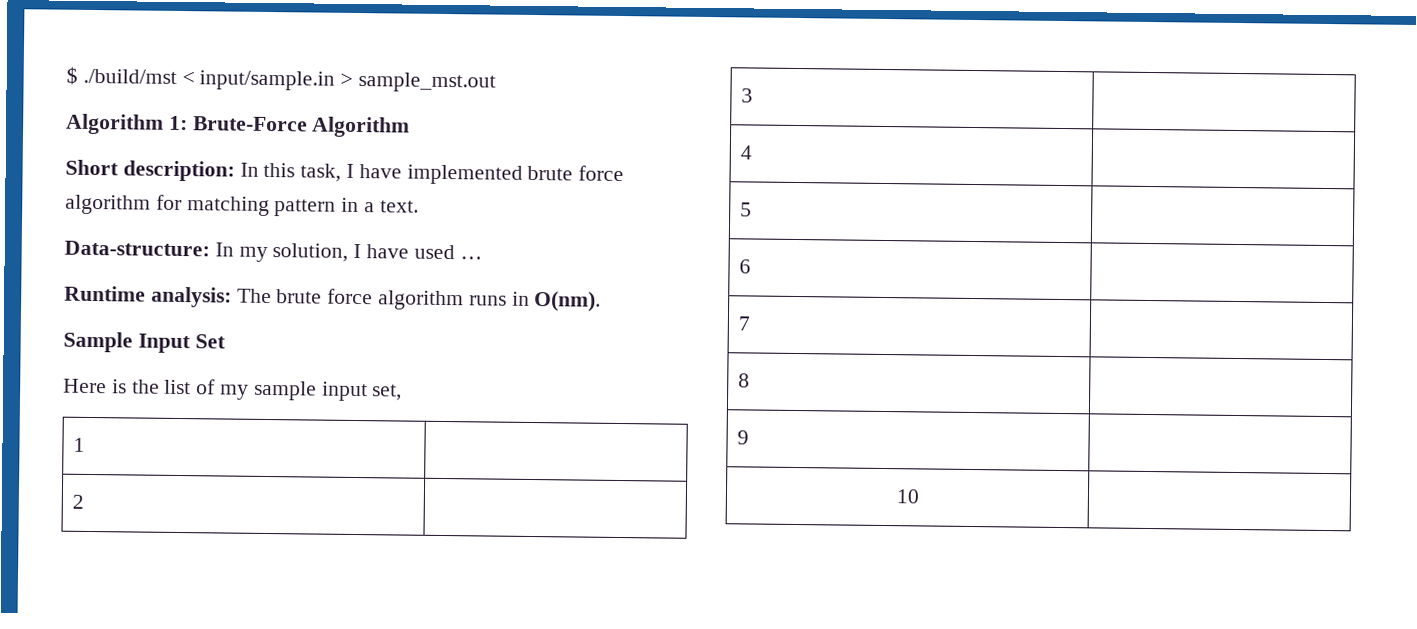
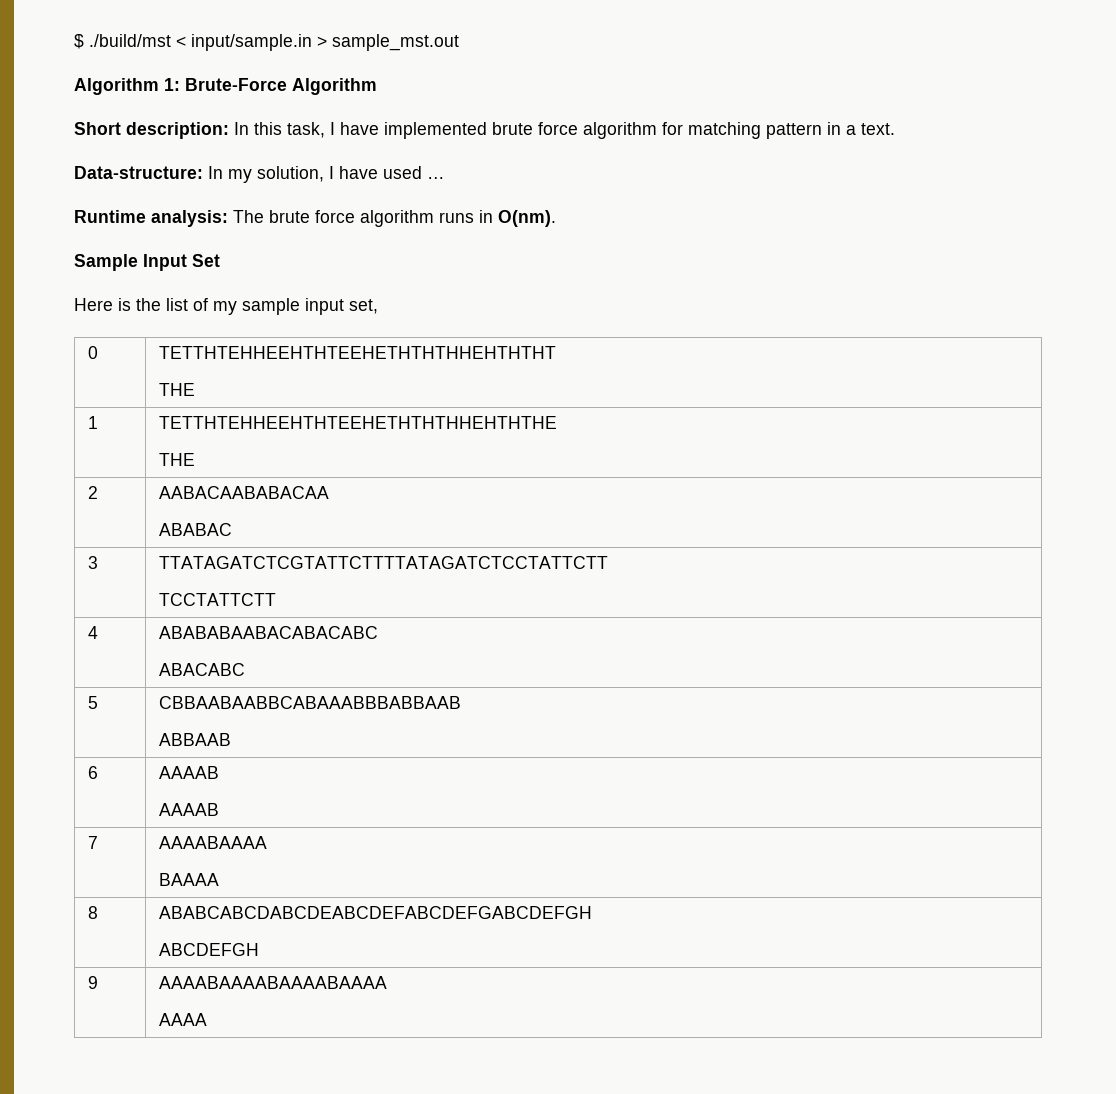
(403, 392) none -> [87,346,98,359] [158,346,556,359] [158,383,195,396] // 0 | TETTHTEHHEEHTHTEEHETHTHTHHEHTHTHT // THE
(85, 444) none -> [158,416,557,429] [158,453,195,466] TETTHTEHHEEHTHTEEHETHTHTHHEHTHTHE // THE
(84, 501) none -> [158,486,329,499] [158,523,232,536] AABACAABABACAA // ABABAC
(753, 95) none -> [158,556,608,569] [158,593,276,606] TTATAGATCTCGTATTCTTTTATAGATCTCCTATTCTT // TCCTATTCTT
(752, 152) none -> [158,626,378,639] [158,663,245,676] ABABABAABACABACABC // ABACABC
(752, 209) none -> [158,696,461,709] [158,733,231,746] CBBAABAABBCABAAABBBABBAAB // ABBAAB
(751, 266) none -> [158,766,219,779] [158,803,219,816] AAAAB // AAAAB
(750, 323) none -> [158,836,267,849] [158,873,219,886] AAAABAAAA // BAAAA
(750, 380) none -> [158,906,592,919] [158,943,259,956] ABABCABCDABCDEABCDEFABCDEFGABCDEFGH // ABCDEFGH
[895,489,920,504] // 10 | -> [158,976,387,989] [158,1013,207,1026] AAAABAAAABAAAABAAAA // AAAA

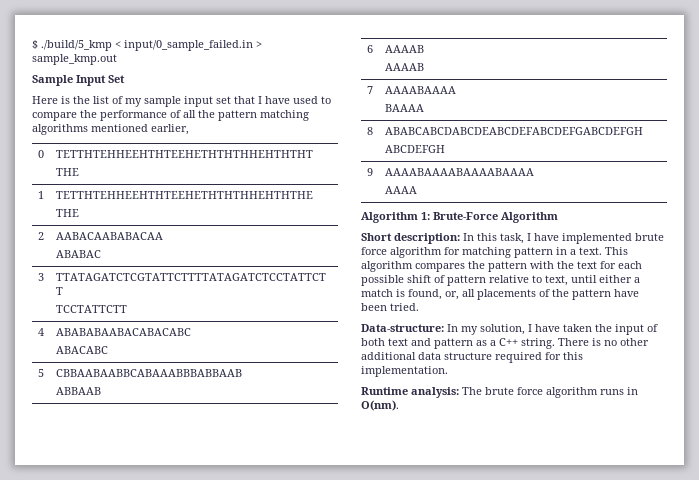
[89,34,459,51] [74,78,377,95] [74,122,895,139] [74,166,445,183] [74,210,556,227] ./build/mst < input/sample.in > sample_mst.out // Algorithm 1: Brute-Force Algorithm // Short description: In this task, I have implemented brute force algorithm for matching pattern in a text. // Data-structure: In my solution, I have used … // Runtime analysis: The brute force algorithm runs in O(nm). -> [41,40,262,51] [32,54,117,65] ./build/5_kmp < input/0_sample_failed.in > sample_kmp.out
[349,299,378,314] set, -> [216,96,331,104] [32,110,309,121] [32,124,189,135] set that I have used to compare the performance of all the pattern matching algorithms mentioned earlier,
(207, 1019) none -> [361,212,558,223] [361,233,664,244] [361,247,628,258] [361,261,642,272] [361,275,640,286] [361,289,639,300] [361,303,419,311] [361,324,658,335] [361,338,649,349] [361,352,583,363] [361,366,448,377] [361,387,638,398] [361,400,399,411] // Algorithm 1: Brute-Force Algorithm // Short description: In this task, I have implemented brute force algorithm for matching pattern in a text. This algorithm compares the pattern with the text for each possible shift of pattern relative to text, until either a match is found, or, all placements of the pattern have been tried. // Data-structure: In my solution, I have taken the input of both text and pattern as a C++ string. There is no other additional data structure required for this implementation. // Runtime analysis: The brute force algorithm runs in O(nm).

